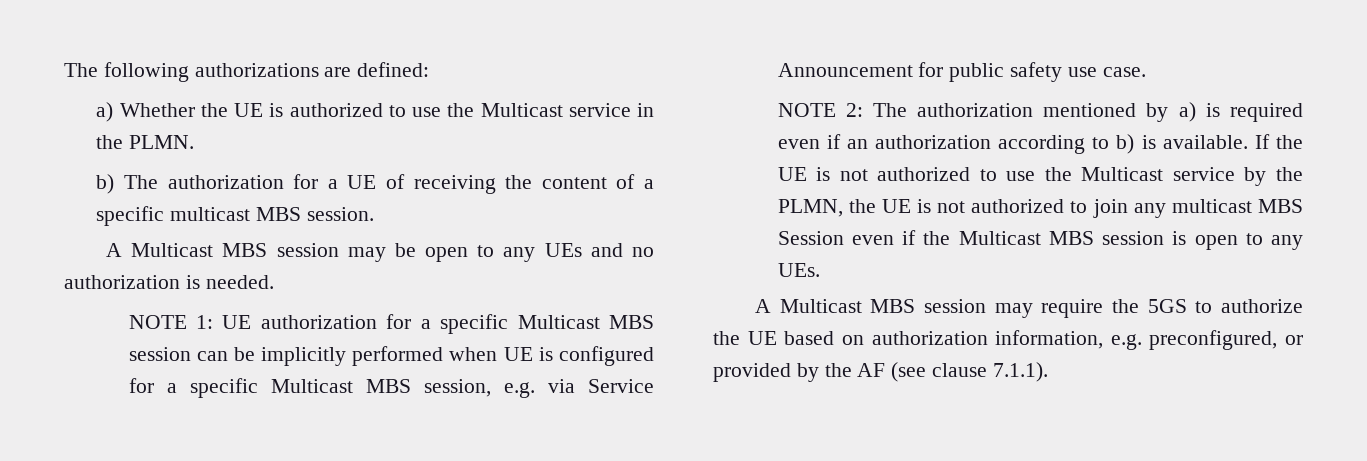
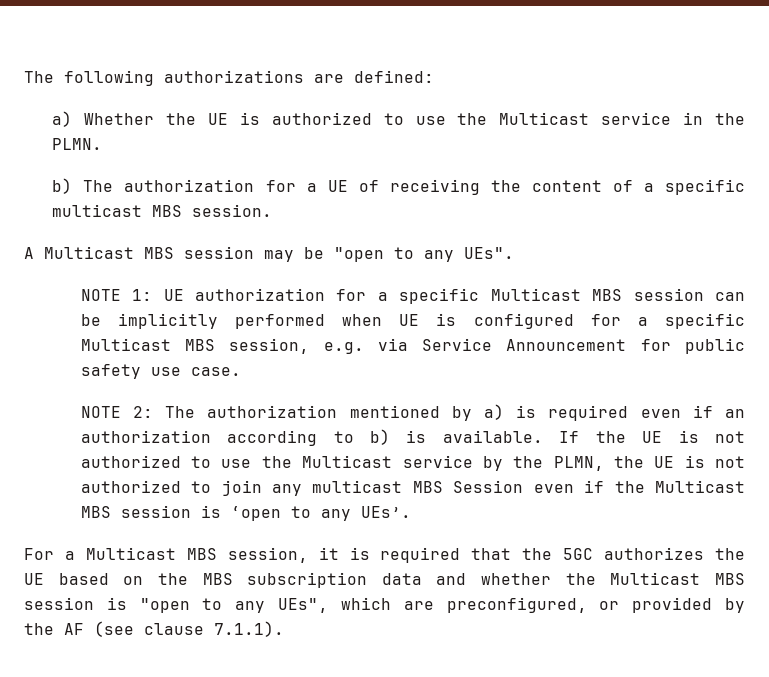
[425,243,654,262] [64,275,274,289] open to any UEs and no authorization is needed. -> [334,247,514,262] "open to any UEs".
[1194,233,1303,250] [777,263,820,277] [755,299,1303,318] [713,330,1142,350] open to any UEs. // A Multicast MBS session may require the 5GS to authorize the UE based on authorization information, e.g. -> [230,506,411,521] [24,547,745,563] [24,572,745,588] [24,597,434,613] ‘open to any UEs’. // For a Multicast MBS session, it is required that the 5GC authorizes the UE based on the MBS subscription data and whether the Multicast MBS session is "open to any UEs", which are

